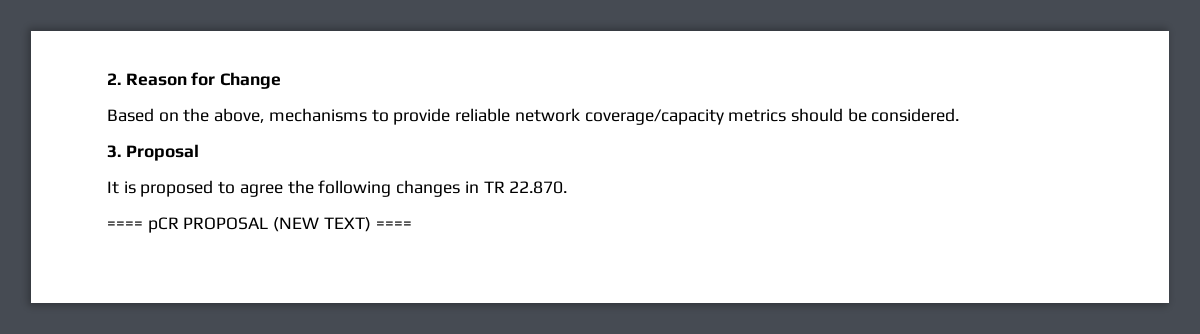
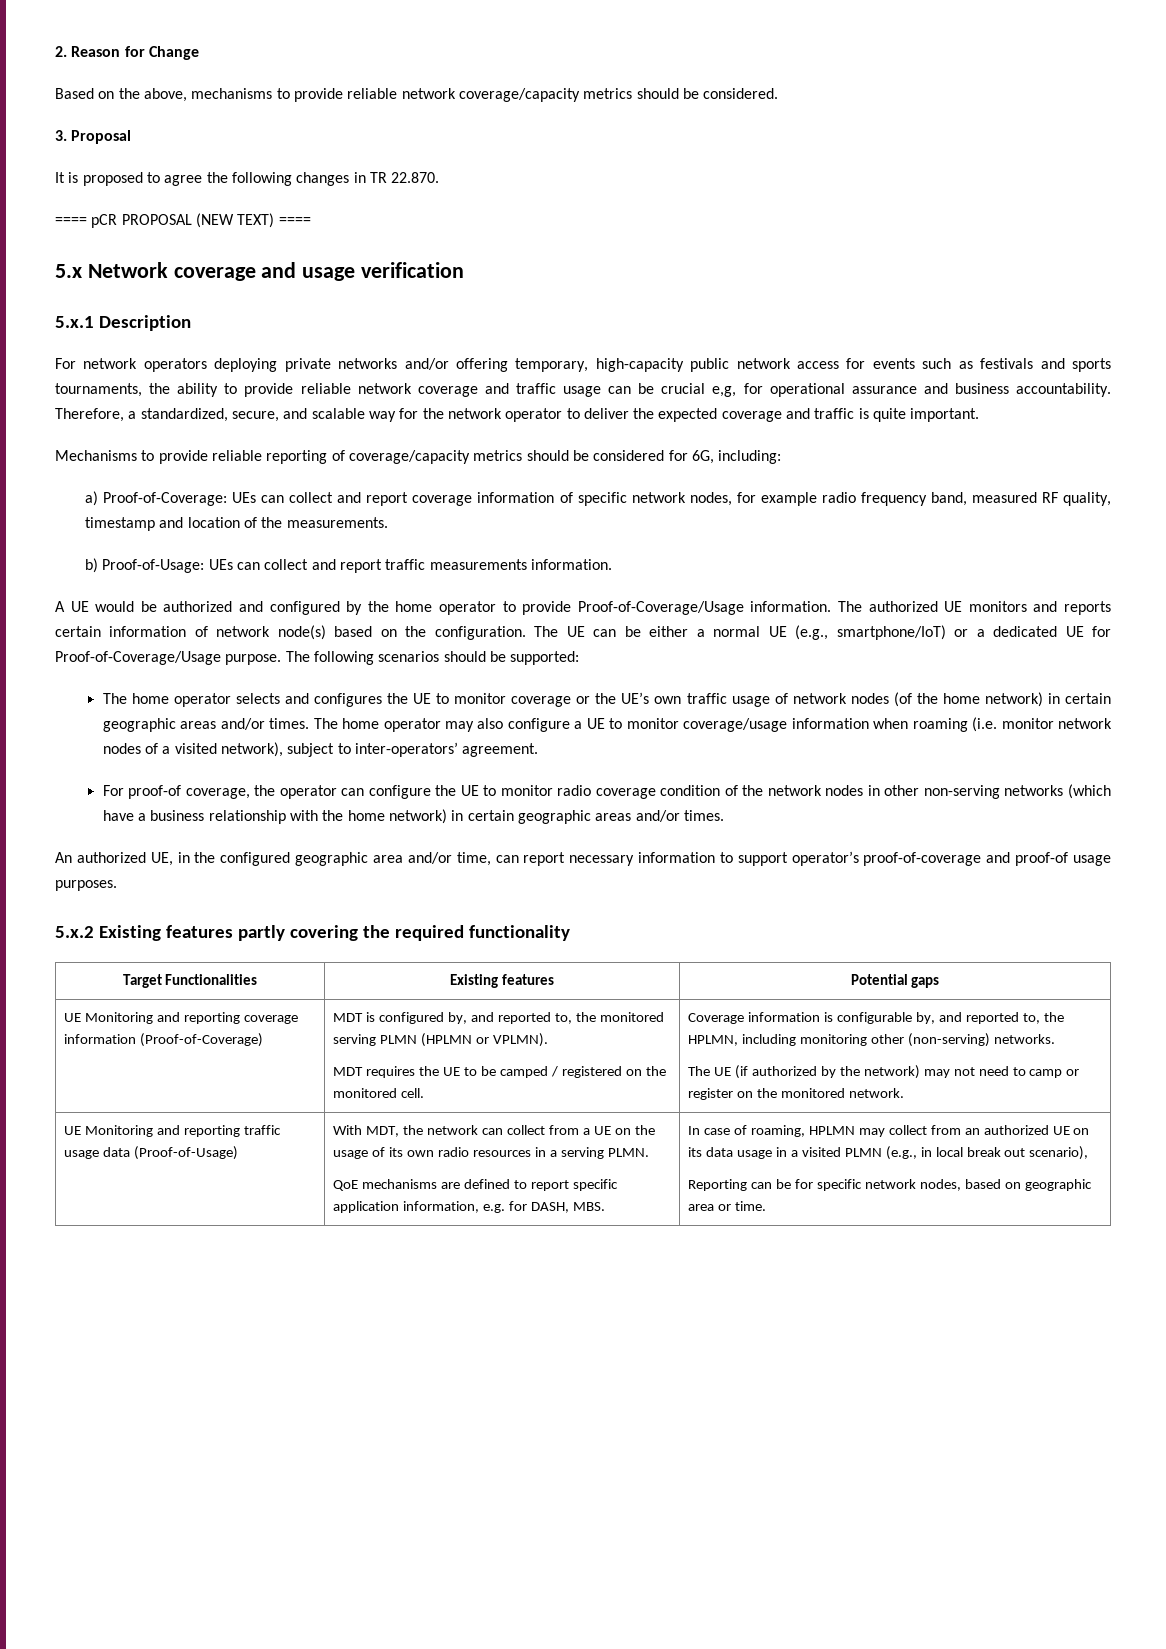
(412, 225) none -> [55,262,465,281] [55,315,191,331] [55,358,1112,372] [55,383,1112,397] [55,408,980,422] [55,450,782,464] [85,491,1111,506] [85,517,388,531] [85,558,613,573] [55,601,1112,615] [55,625,1112,640] [55,651,580,665] [102,692,1112,707] [102,717,1113,732] [102,742,539,757] [102,784,1112,799] [102,809,724,824] [55,851,1112,866] [55,880,117,891] [55,925,570,941] [122,974,258,988] [450,974,554,988] [850,974,940,988] [64,1012,299,1024] [64,1033,264,1047] [333,1012,664,1024] [333,1033,549,1047] [333,1066,666,1078] [333,1088,425,1098] [688,1012,1064,1024] [688,1033,1055,1047] [688,1065,1080,1079] [688,1088,905,1100] [64,1125,282,1137] [64,1146,239,1160] [333,1125,655,1137] [333,1147,649,1159] [333,1179,618,1191] [333,1201,605,1213] [688,1125,1090,1137] [688,1146,1089,1160] [688,1179,1092,1191] [688,1201,767,1211] // 5.x Network coverage and usage verification // 5.x.1 Description // For network operators deploying private networks and/or offering temporary, high-capacity public network access for events such as festivals and sports tournaments, the ability to provide reliable network coverage and traffic usage can be crucial e,g, for operational assurance and business accountability. Therefore, a standardized, secure, and scalable way for the network operator to deliver the expected coverage and traffic is quite important. // Mechanisms to provide reliable reporting of coverage/capacity metrics should be considered for 6G, including: // a) Proof-of-Coverage: UEs can collect and report coverage information of specific network nodes, for example radio frequency band, measured RF quality, timestamp and location of the measurements. // b) Proof-of-Usage: UEs can collect and report traffic measurements information. // A UE would be authorized and configured by the home operator to provide Proof-of-Coverage/Usage information. The authorized UE monitors and reports certain information of network node(s) based on the configuration. The UE can be either a normal UE (e.g., smartphone/IoT) or a dedicated UE for Proof-of-Coverage/Usage purpose. The following scenarios should be supported: // The home operator selects and configures the UE to monitor coverage or the UE’s own traffic usage of network nodes (of the home network) in certain geographic areas and/or times. The home operator may also configure a UE to monitor coverage/usage information when roaming (i.e. monitor network nodes of a visited network), subject to inter-operators’ agreement. // For proof-of coverage, the operator can configure the UE to monitor radio coverage condition of the network nodes in other non-serving networks (which have a business relationship with the home network) in certain geographic areas and/or times. // An authorized UE, in the configured geographic area and/or time, can report necessary information to support operator’s proof-of-coverage and proof-of usage purposes. // 5.x.2 Existing features partly covering the required functionality // Target Functionalities | Existing features | Potential gaps // UE Monitoring and reporting coverage information (Proof-of-Coverage) | MDT is configured by, and reported to, the monitored serving PLMN (HPLMN or VPLMN). // MDT requires the UE to be camped / registered on the monitored cell. | Coverage information is configurable by, and reported to, the HPLMN, including monitoring other (non-serving) networks. // The UE (if authorized by the network) may not need to camp or register on the monitored network. // UE Monitoring and reporting traffic usage data (Proof-of-Usage) | With MDT, the network can collect from a UE on the usage of its own radio resources in a serving PLMN. // QoE mechanisms are defined to report specific application information, e.g. for DASH, MBS. | In case of roaming, HPLMN may collect from an authorized UE on its data usage in a visited PLMN (e.g., in local break out scenario), // Reporting can be for specific network nodes, based on geographic area or time.

